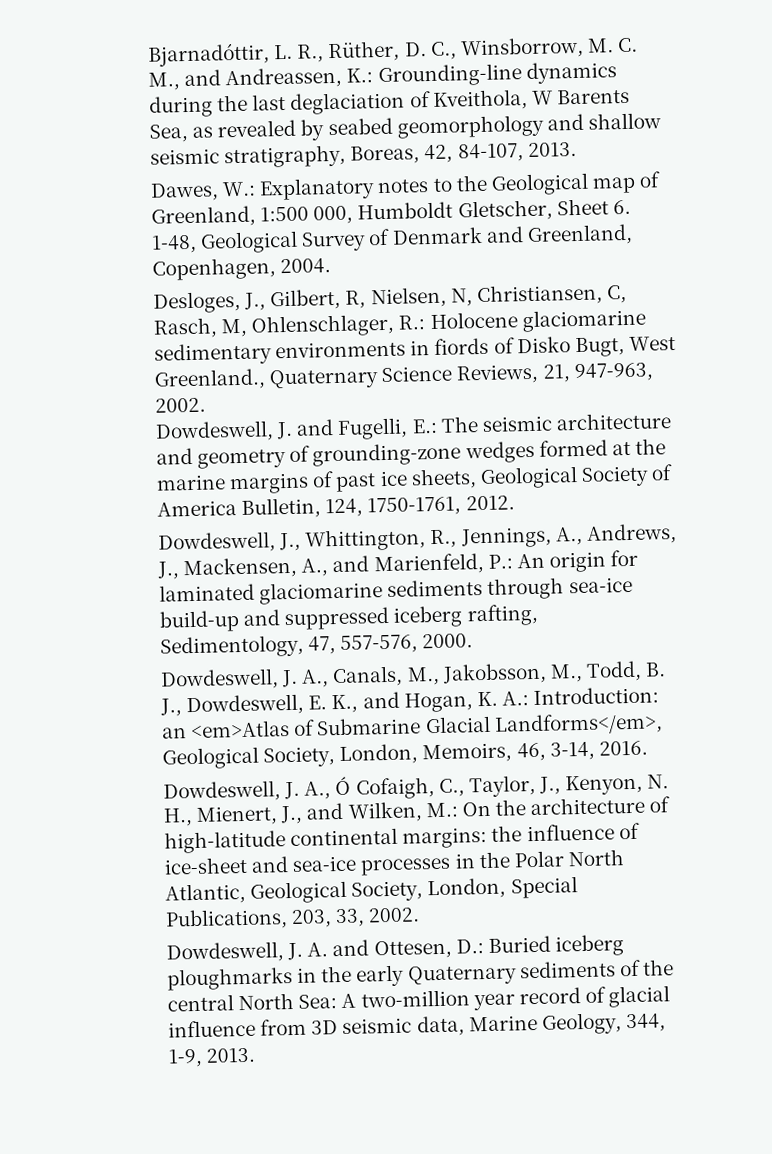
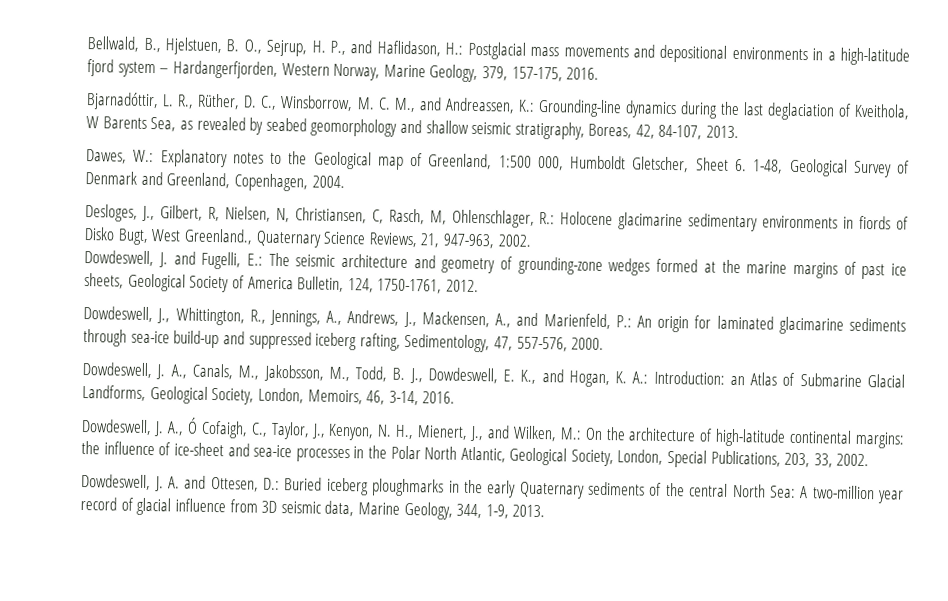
(147, 54) none -> [87,36,910,66] [87,59,600,83] Bellwald, B., Hjelstuen, B. O., Sejrup, H. P., and Haflidason, H.: Postglacial mass movements and depositional environments in a high-latitude fjord system – Hardangerfjorden, Western Norway, Marine Geology, 379, 157-175, 2016. //
[521,308,646,333] glaciomarine -> [618,212,684,231] glacimarine
[259,581,384,605] glaciomarine -> [778,316,844,335] glacimarine
[190,720,291,739] <em>Atlas -> [750,372,778,386] Atlas
[493,712,663,736] Landforms</em>, -> [82,384,147,401] Landforms,

